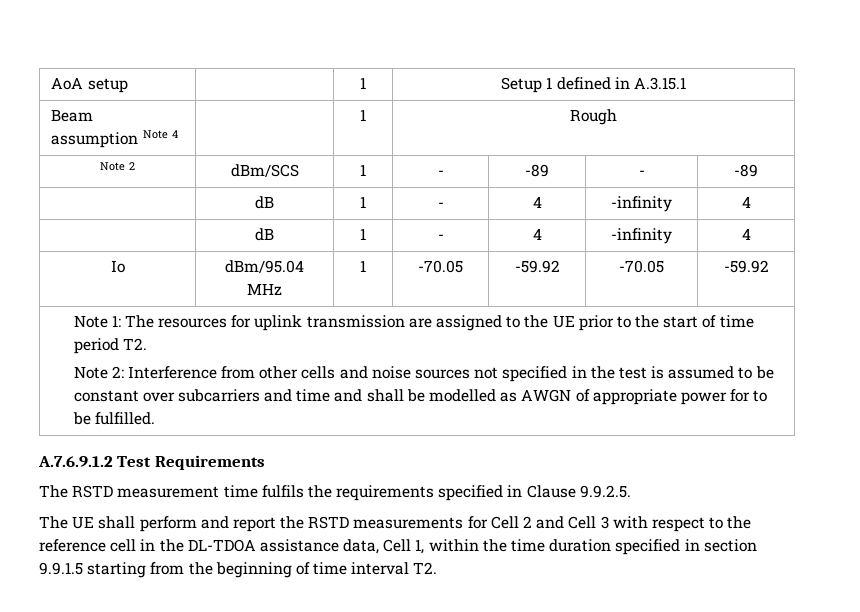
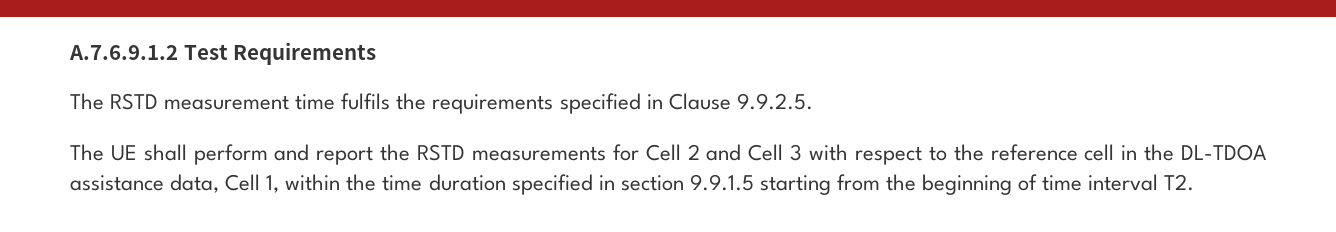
[51,77,128,93] [360,77,366,89] [501,77,686,93] [51,109,94,122] [51,130,178,148] [360,109,366,121] [570,109,617,125] [99,162,136,171] [230,164,299,177] [360,164,366,176] [437,170,444,176] [525,164,549,177] [638,170,645,176] [734,164,758,177] [255,196,274,209] [360,196,366,208] [437,202,444,208] [532,196,542,208] [611,196,672,212] [741,196,751,208] [255,228,274,241] [360,228,366,240] [437,234,444,240] [532,228,542,240] [611,228,672,244] [741,228,751,240] [110,260,125,273] [225,260,304,273] [247,283,282,295] [360,260,366,272] [418,260,463,273] [514,260,560,273] [619,260,664,273] [723,260,769,273] [73,315,754,331] [73,338,147,354] [73,366,774,382] [73,389,768,405] [72,412,155,425] AoA setup | | 1 | Setup 1 defined in A.3.15.1 // Beam assumption Note 4 | | 1 | Rough // Note 2 | dBm/SCS | 1 | - | -89 | - | -89 // | dB | 1 | - | 4 | -infinity | 4 // | dB | 1 | - | 4 | -infinity | 4 // Io | dBm/95.04 MHz | 1 | -70.05 | -59.92 | -70.05 | -59.92 // Note 1: The resources for uplink transmission are assigned to the UE prior to the start of time period T2. // Note 2: Interference from other cells and noise sources not specified in the test is assumed to be constant over subcarriers and time and shall be modelled as AWGN of appropriate power for to be fulfilled. // -> (69, 52) none

